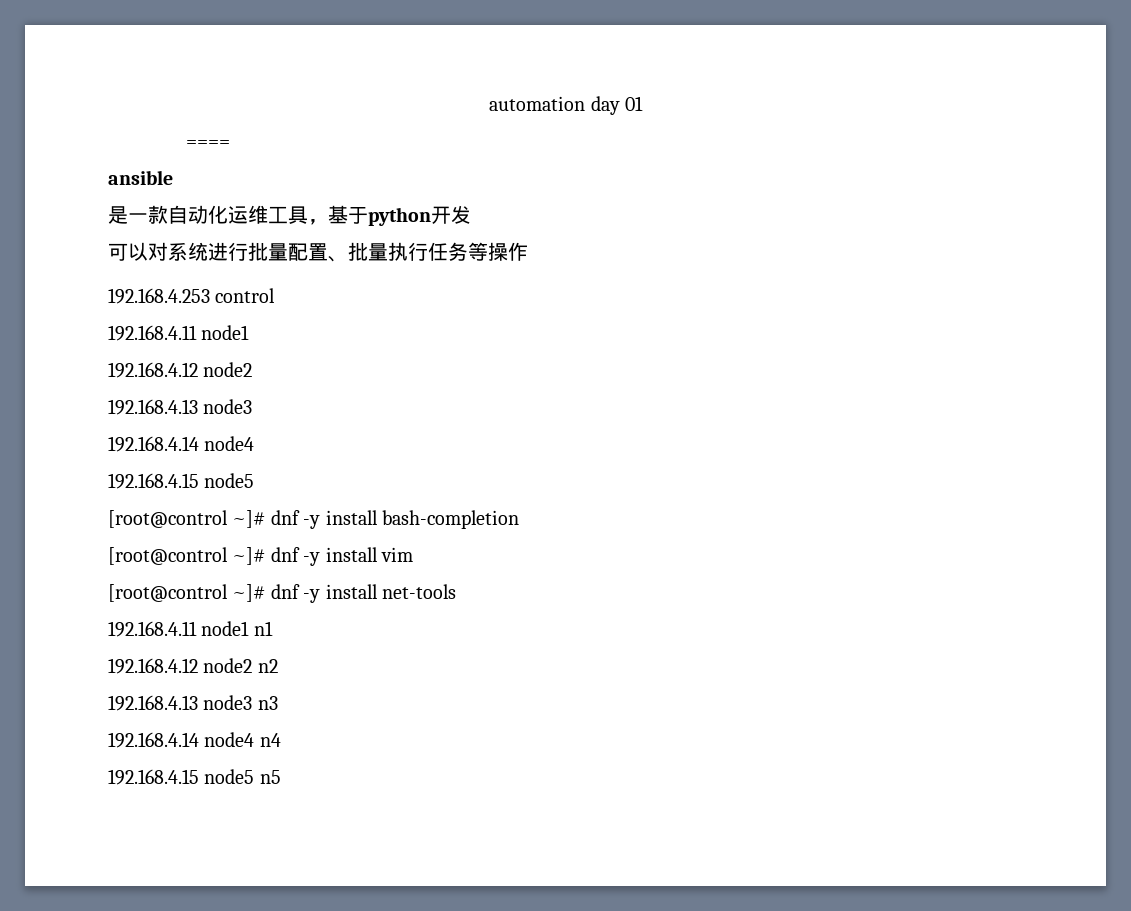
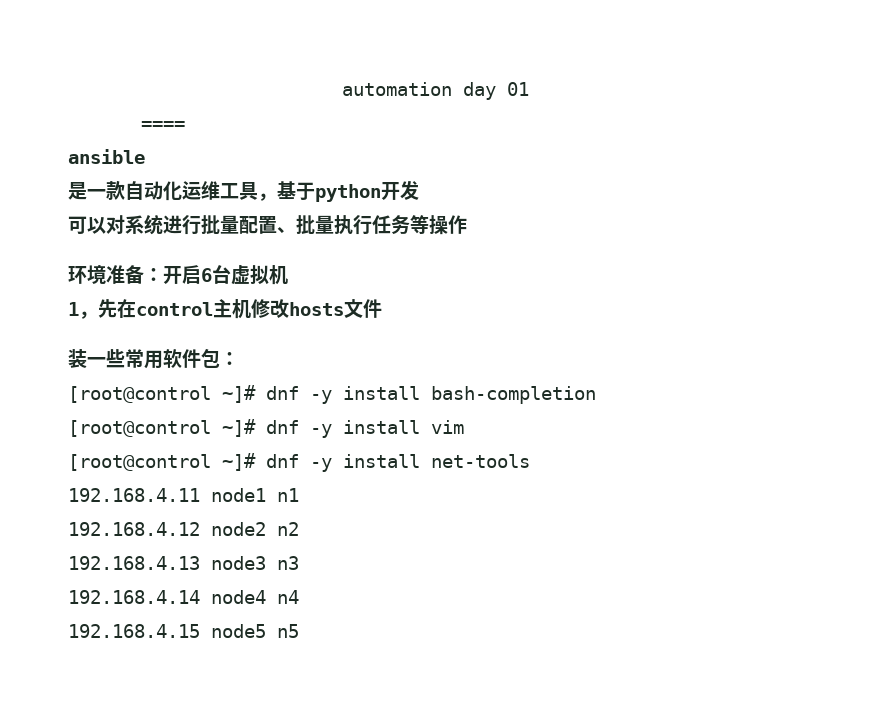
[108,288,276,304] [108,325,250,341] [108,362,253,378] [108,399,253,415] [108,436,255,452] [108,473,255,489] 192.168.4.253 control // 192.168.4.11 node1 // 192.168.4.12 node2 // 192.168.4.13 node3 // 192.168.4.14 node4 // 192.168.4.15 node5 -> [68,265,288,285] [68,299,382,319] [68,348,239,369] 环境准备：开启6台虚拟机 // 1，先在control主机修改hosts文件 // 装一些常用软件包：

